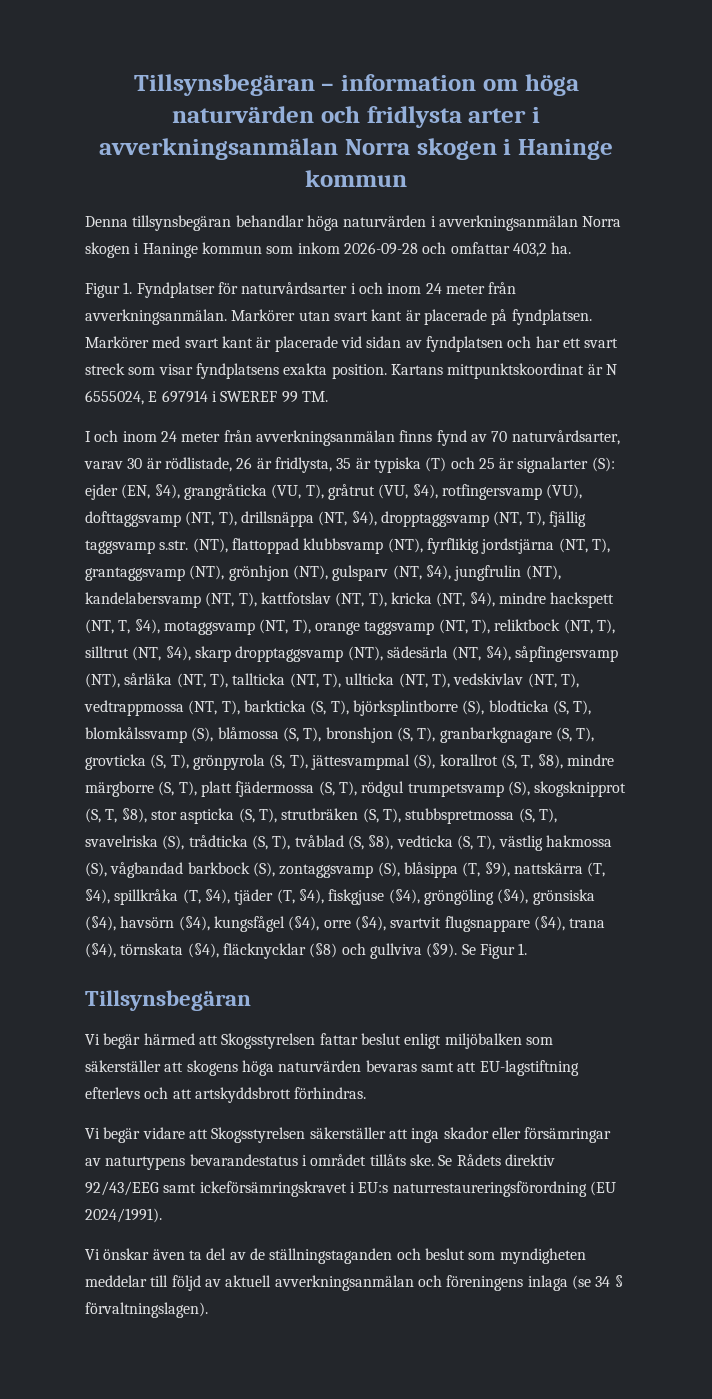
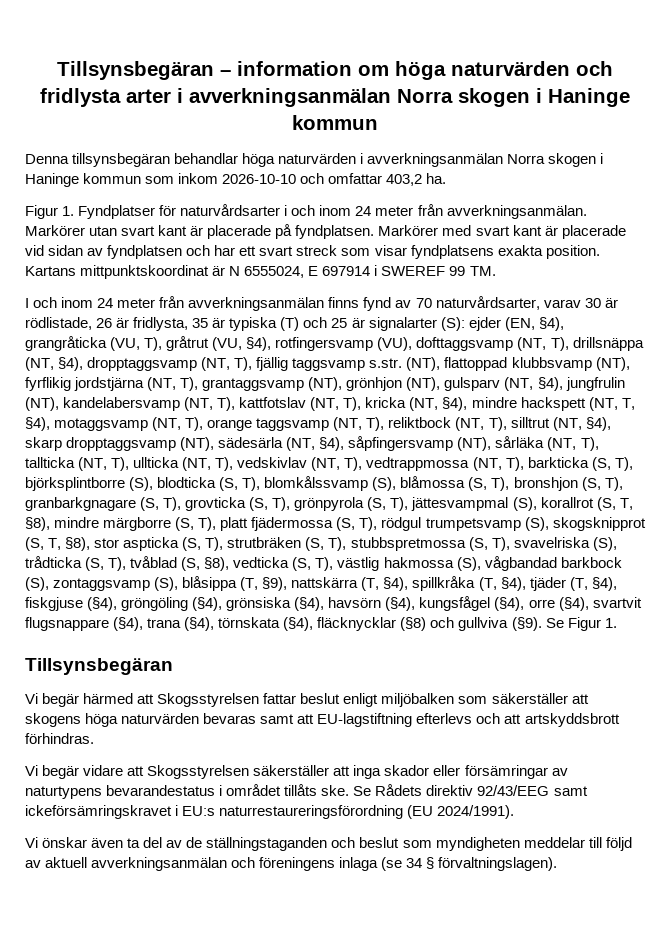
[343,242,418,255] 2026-09-28 -> [222,174,297,184] 2026-10-10

